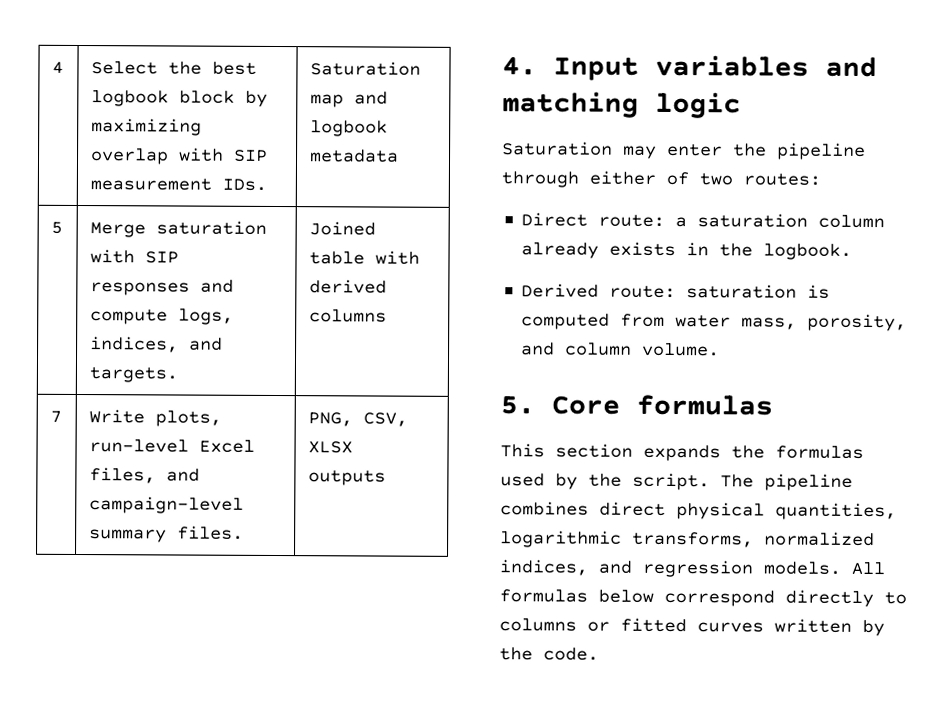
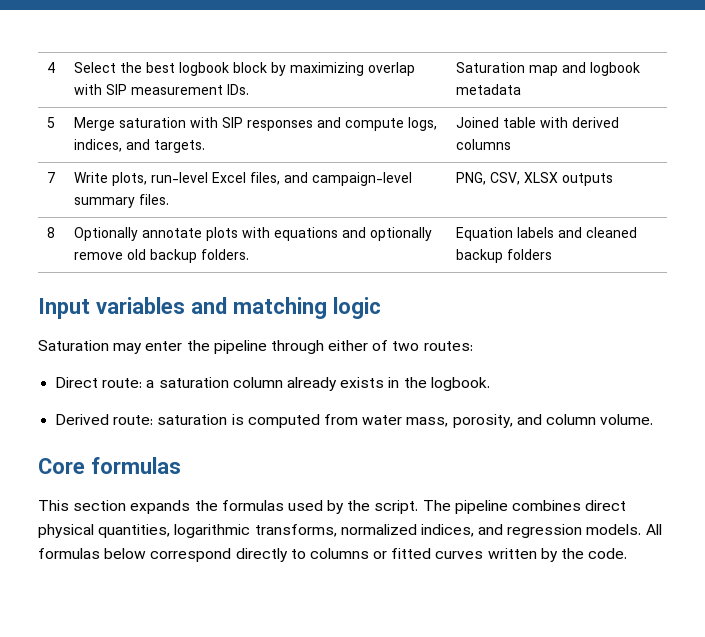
[502,56,537,76] // 4. -> [47,227,56,238] [74,227,433,241] [74,249,250,263] [456,227,638,241] [456,249,553,263] // 8 | Optionally annotate plots with equations and optionally remove old backup folders. | Equation labels and cleaned backup folders //
[500,396,535,415] 5. -> (654, 419) none

